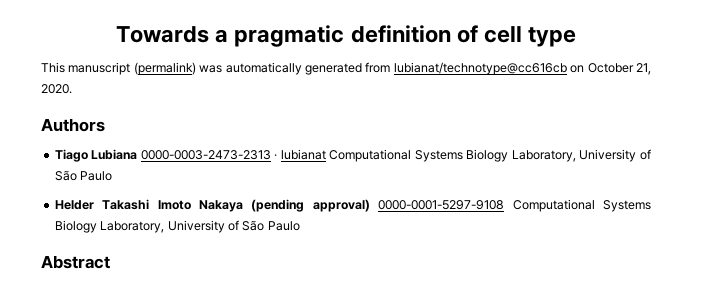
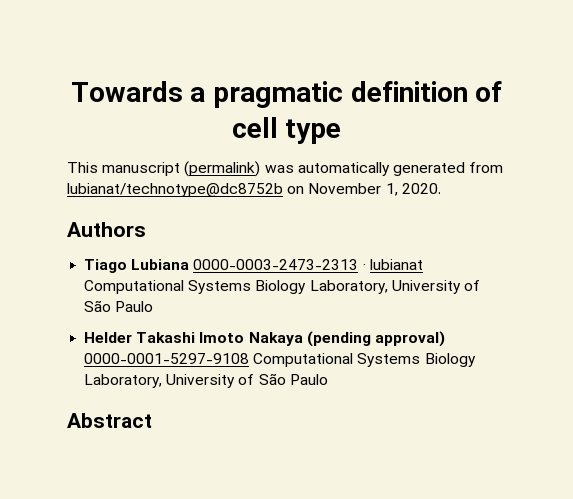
[393,62,651,75] lubianat/technotype@cc616cb on October 21, -> [67,183,398,197] lubianat/technotype@dc8752b on November 1,

